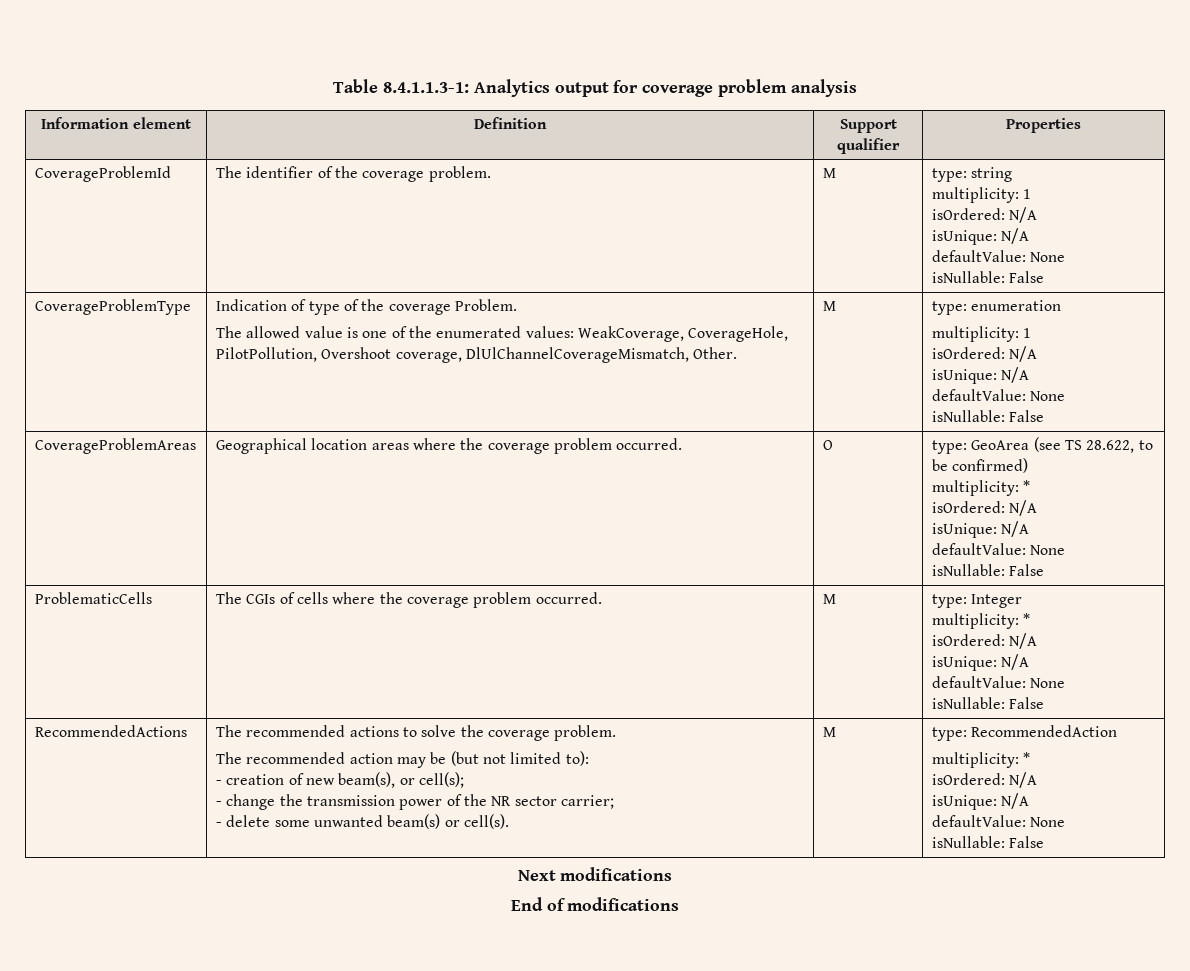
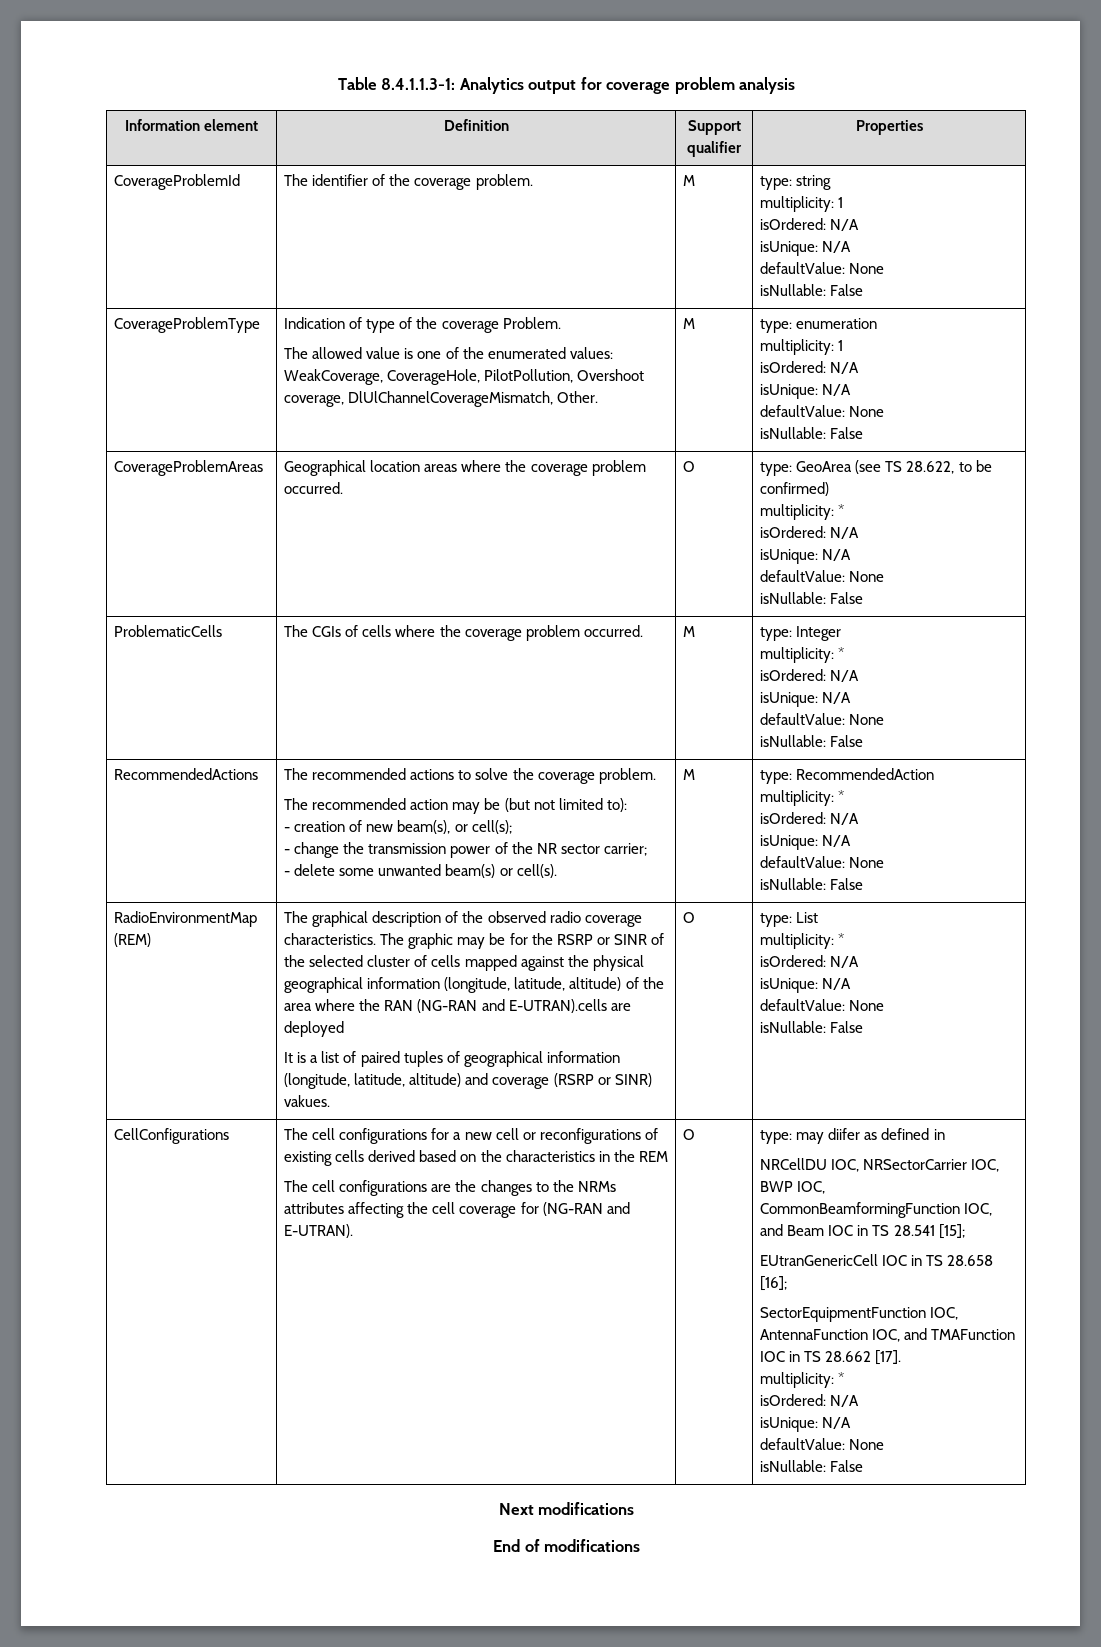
(1045, 842) none -> [114,911,258,927] [114,933,152,947] [284,911,642,927] [284,933,664,949] [284,955,644,971] [284,977,664,993] [284,999,631,1013] [284,1021,345,1037] [284,1051,620,1067] [284,1073,652,1089] [284,1095,331,1107] [683,912,696,923] [760,912,819,927] [760,933,845,949] [760,955,860,968] [760,978,852,993] [760,999,885,1011] [760,1021,864,1033] [114,1128,230,1144] [284,1128,658,1144] [284,1150,668,1166] [284,1180,616,1196] [284,1202,630,1218] [284,1224,354,1238] [683,1129,696,1140] [760,1128,945,1144] [760,1158,1000,1172] [760,1181,826,1194] [760,1202,993,1218] [760,1224,965,1239] [760,1254,994,1266] [760,1276,788,1291] [760,1307,959,1322] [760,1328,1016,1342] [760,1350,902,1365] [760,1372,845,1388] [760,1394,860,1407] [760,1417,852,1432] [760,1438,885,1450] [760,1460,864,1472] // RadioEnvironmentMap (REM) | The graphical description of the observed radio coverage characteristics. The graphic may be for the RSRP or SINR of the selected cluster of cells mapped against the physical geographical information (longitude, latitude, altitude) of the area where the RAN (NG-RAN and E-UTRAN).cells are deployed // It is a list of paired tuples of geographical information (longitude, latitude, altitude) and coverage (RSRP or SINR) vakues. | O | type: List // multiplicity: * // isOrdered: N/A // isUnique: N/A // defaultValue: None // isNullable: False // CellConfigurations | The cell configurations for a new cell or reconfigurations of existing cells derived based on the characteristics in the REM // The cell configurations are the changes to the NRMs attributes affecting the cell coverage for (NG-RAN and E-UTRAN). | O | type: may diifer as defined in // NRCellDU IOC, NRSectorCarrier IOC, BWP IOC, CommonBeamformingFunction IOC, and Beam IOC in TS 28.541 [15]; // EUtranGenericCell IOC in TS 28.658 [16]; // SectorEquipmentFunction IOC, AntennaFunction IOC, and TMAFunction IOC in TS 28.662 [17]. // multiplicity: * // isOrdered: N/A // isUnique: N/A // defaultValue: None // isNullable: False

